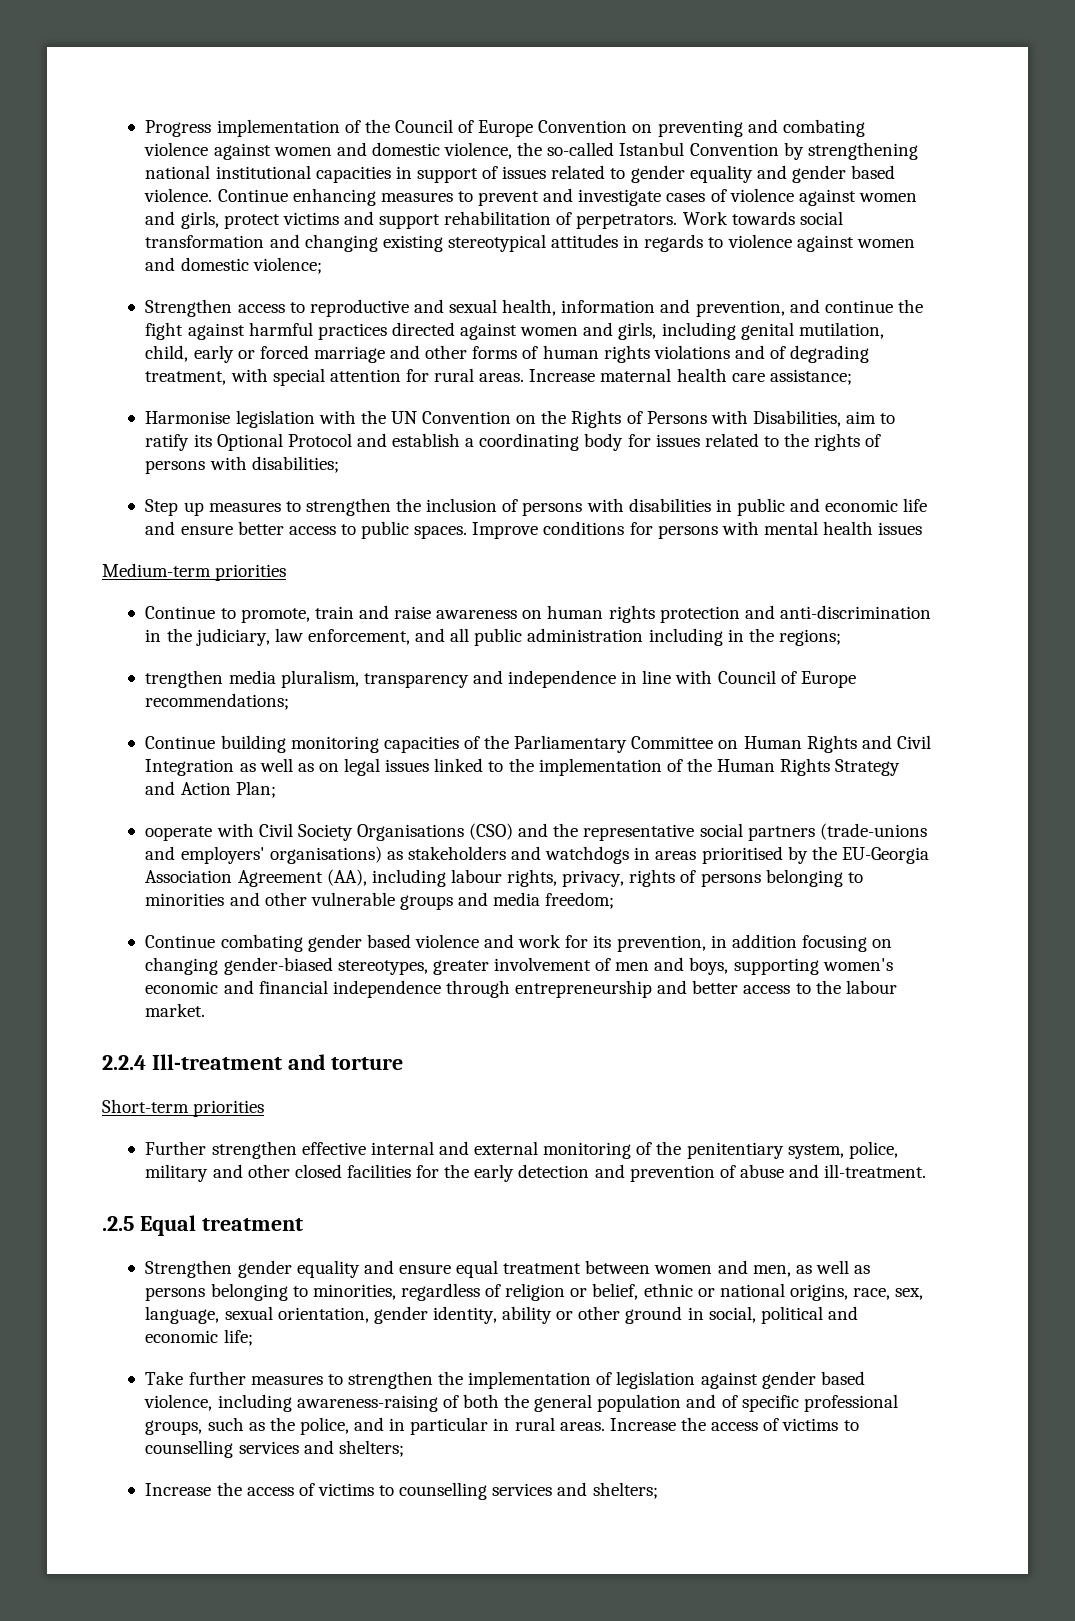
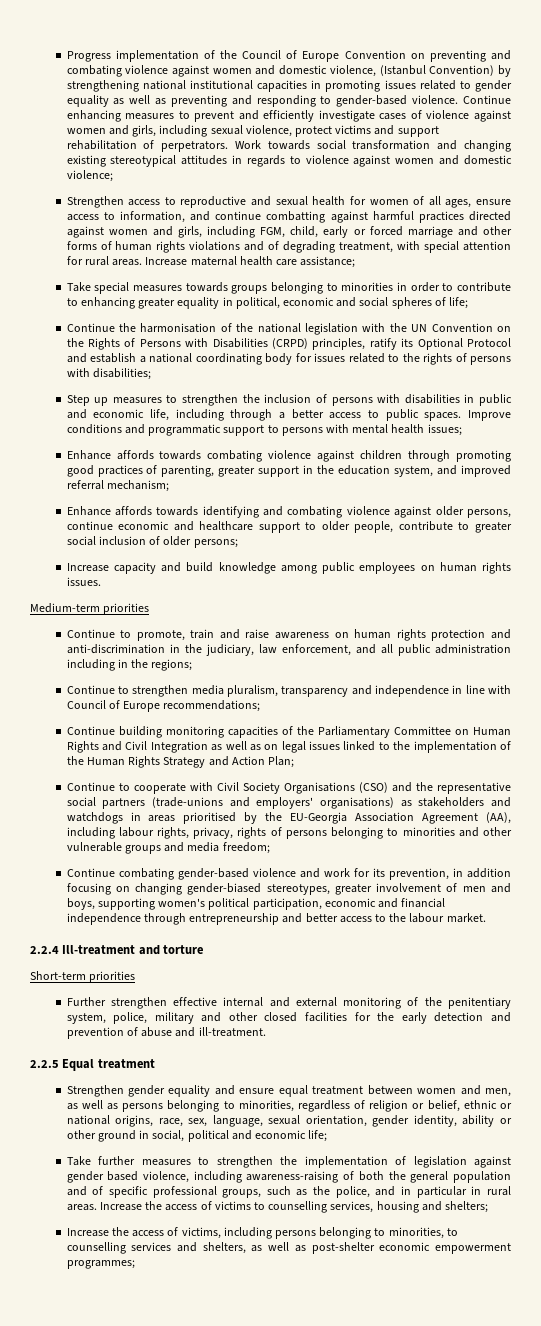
[517,142,779,156] the so-called Istanbul Convention -> [379,65,495,76] (Istanbul Convention)
[416,166,499,183] support of -> [325,80,381,92] promoting
[756,165,896,183] and gender based -> [113,95,408,107] as well as preventing and responding to gender-based
(574, 195) none -> [263,110,315,122] efficiently
(219, 220) none -> [159,125,292,137] including sexual violence,
[502,299,923,317] [145,322,184,340] health, information and prevention, and continue the fight -> [312,196,512,208] [66,211,326,223] health for women of all ages, ensure access to information, and continue combatting
[740,322,884,340] genital mutilation, -> [260,227,286,238] FGM,
[145,411,231,424] Harmonise -> [66,282,511,294] [66,297,469,309] [66,323,301,333] Take special measures towards groups belonging to minorities in order to contribute to enhancing greater equality in political, economic and social spheres of life; // Continue the harmonisation of the national
[752,410,896,427] Disabilities, aim to -> [212,338,366,350] Disabilities (CRPD) principles,
(475, 442) none -> [149,353,193,363] national
[903,498,928,512] [145,521,233,535] life and ensure -> [149,409,285,421] life, including through a
[629,521,923,539] for persons with mental health issues -> [124,424,462,436] [66,450,512,462] [66,465,511,477] [66,480,169,492] [66,506,511,518] [66,521,512,533] [66,536,238,548] [66,562,511,574] [66,577,101,586] and programmatic support to persons with mental health issues; // Enhance affords towards combating violence against children through promoting good practices of parenting, greater support in the education system, and improved referral mechanism; // Enhance affords towards identifying and combating violence against older persons, continue economic and healthcare support to older people, contribute to greater social inclusion of older persons; // Increase capacity and build knowledge among public employees on human rights issues.
[145,670,224,688] trengthen -> [66,685,189,697] Continue to strengthen
[145,826,213,841] ooperate -> [66,782,186,794] Continue to cooperate
[307,934,411,952] gender based -> [177,868,249,880] gender-based
(893, 964) none -> [208,898,322,910] political participation,
[102,1216,134,1231] .2.5 -> [30,1060,59,1068] 2.2.5
[238,1441,299,1454] services -> [330,1201,419,1213] services, housing
[317,1482,658,1500] victims to counselling services and shelters; -> [181,1227,458,1239] [66,1242,511,1254] [66,1260,135,1269] victims, including persons belonging to minorities, to counselling services and shelters, as well as post-shelter economic empowerment programmes;

